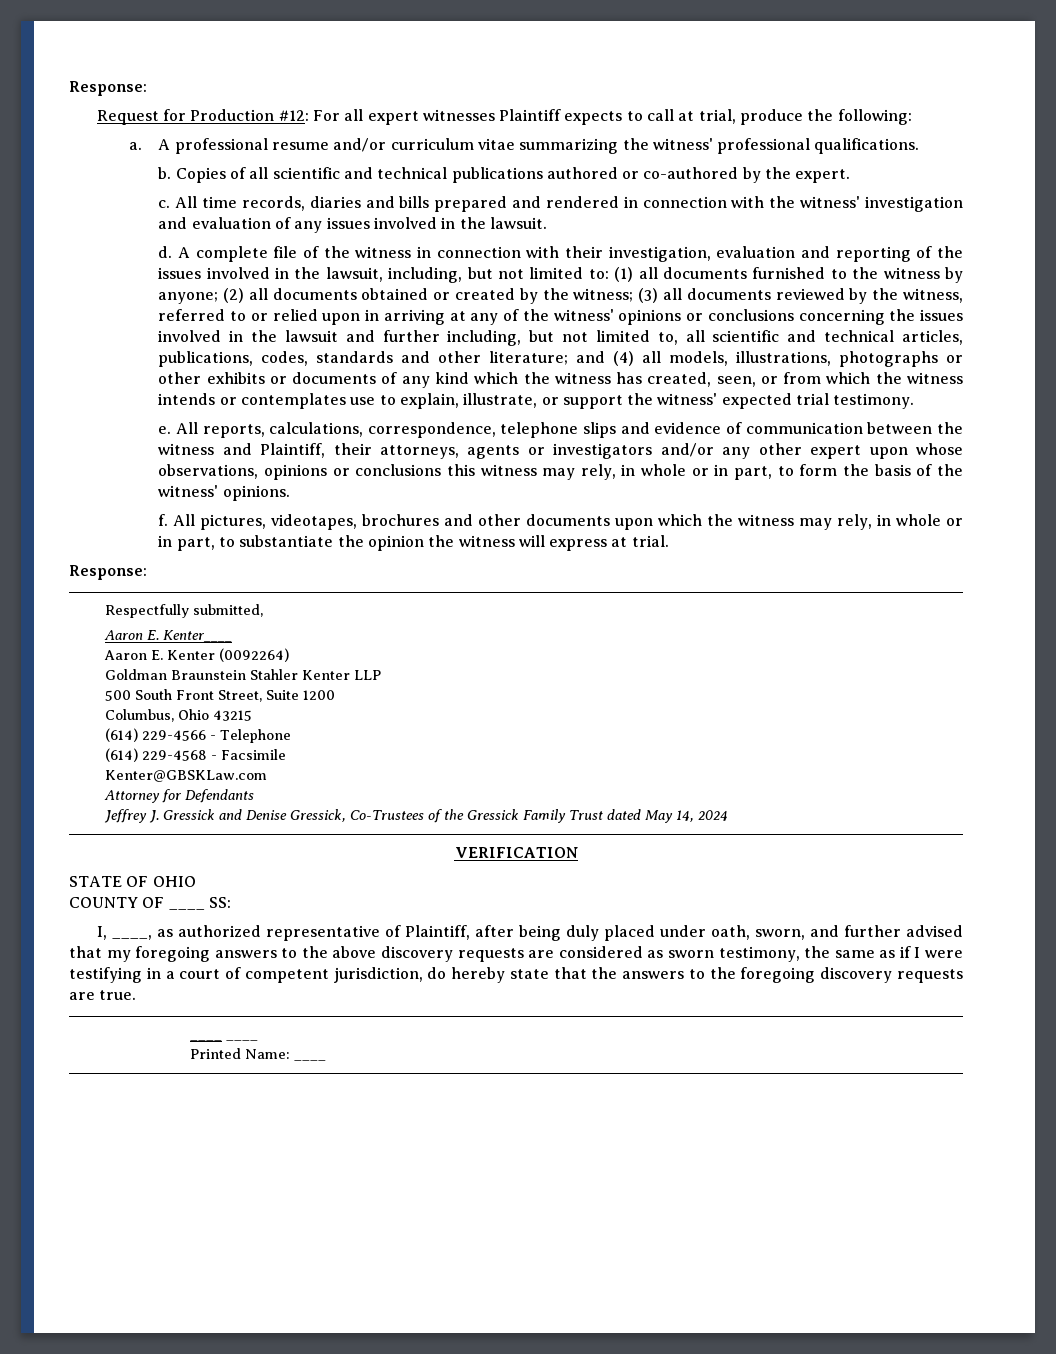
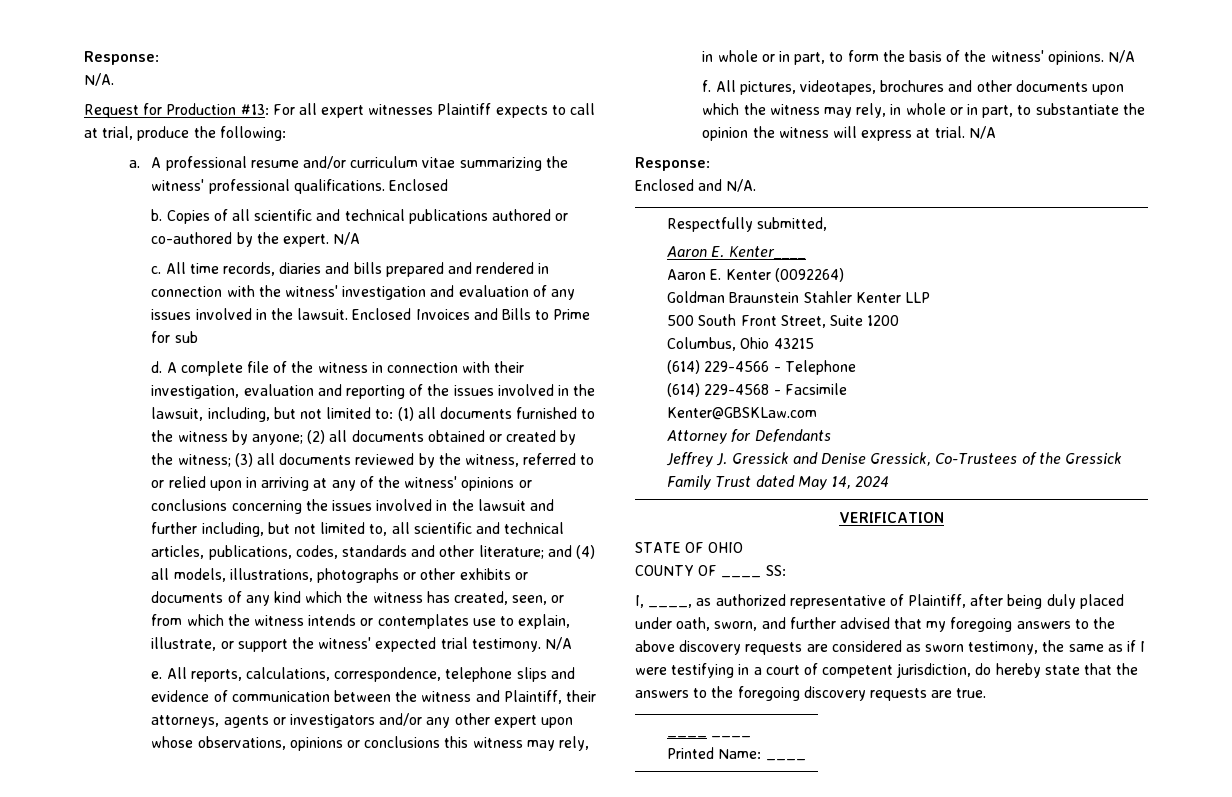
[69,81,147,96] Response: -> [84,51,159,65] [84,73,114,86] Response: // N/A.
[278,110,309,121] #12: -> [240,104,269,115] #13:
(920, 146) none -> [389,179,449,191] Enclosed
(851, 176) none -> [333,232,361,245] N/A
(547, 223) none -> [352,308,591,320] [151,331,198,343] Enclosed Invoices and Bills to Prime for sub
(915, 401) none -> [544,637,572,650] N/A
(290, 493) none -> [1107,50,1135,63] N/A
[69,565,147,580] // Response: -> [968,126,996,139] [635,157,710,171] [635,179,757,192] N/A // Response: // Enclosed and N/A.

